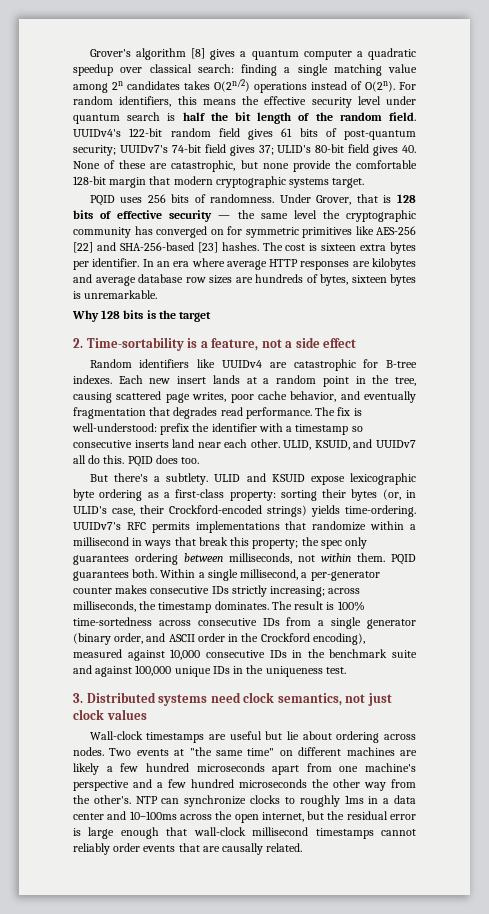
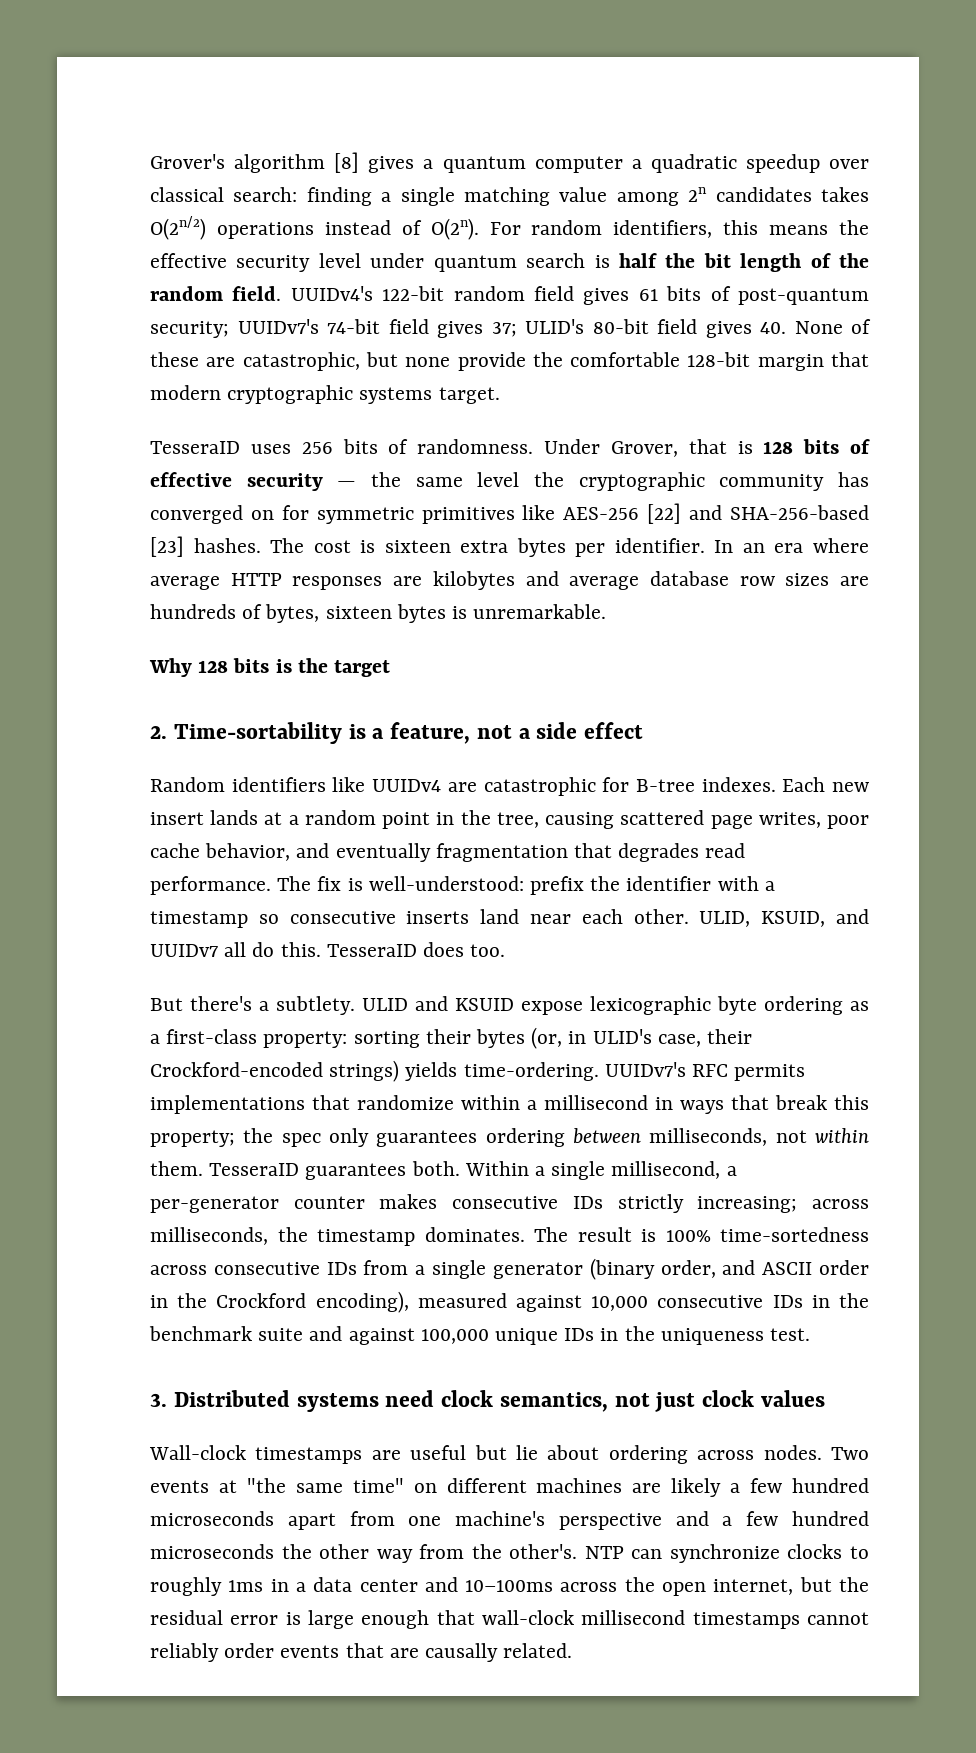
[89,195,115,206] PQID -> [150,441,240,454] TesseraID
[127,456,153,467] PQID -> [326,944,417,957] TesseraID
[391,554,416,565] PQID -> [209,1163,300,1176] TesseraID

